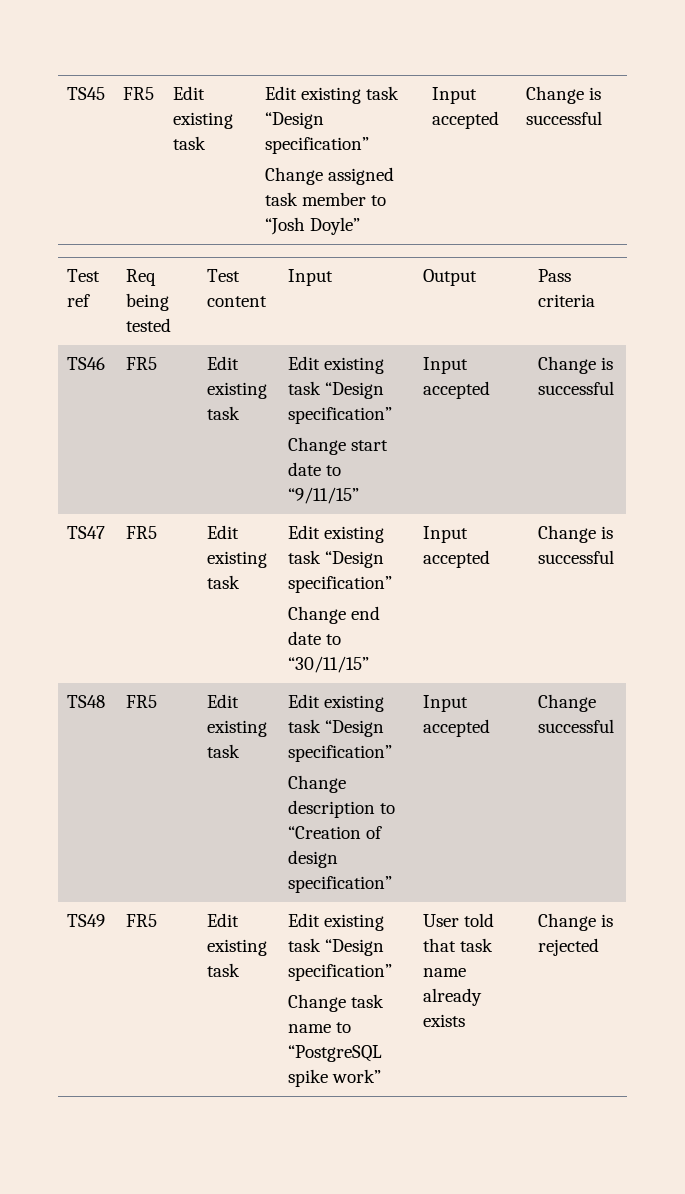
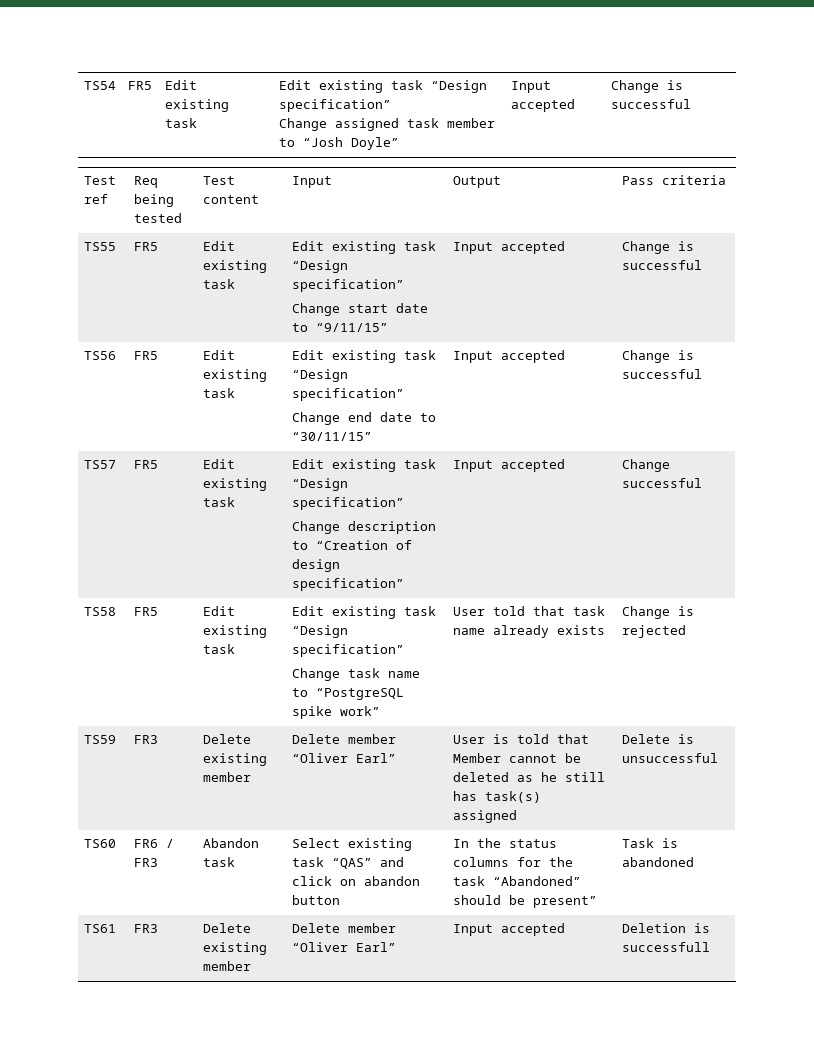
[66,87,105,100] TS45 -> [83,81,116,90] TS54
[66,357,105,370] TS46 -> [83,242,116,251] TS55
[66,526,105,539] TS47 -> [83,351,116,360] TS56
[66,695,105,708] TS48 -> [83,460,116,469] TS57
[66,914,105,927] TS49 -> [83,607,116,616] TS58
(599, 947) none -> [83,735,116,744] [133,735,158,744] [202,734,251,744] [202,753,267,766] [202,772,251,782] [291,734,396,744] [291,753,396,763] [452,734,589,744] [452,753,581,763] [452,772,605,782] [452,791,541,803] [452,810,517,823] [621,734,694,744] [621,753,718,763] [83,839,116,848] [133,839,174,848] [133,858,158,867] [202,838,259,848] [202,857,235,867] [291,838,412,851] [291,857,404,869] [291,876,420,886] [291,895,340,905] [452,838,557,848] [452,857,573,867] [452,876,581,886] [452,895,597,908] [621,838,678,848] [621,857,694,867] [83,924,116,933] [133,924,158,933] [202,923,251,933] [202,942,267,955] [202,961,251,971] [291,923,396,933] [291,942,396,952] [452,923,565,936] [621,923,710,933] [621,942,710,952] // TS59 | FR3 | Delete existing member | Delete member “Oliver Earl” | User is told that Member cannot be deleted as he still has task(s) assigned | Delete is unsuccessful // TS60 | FR6 / FR3 | Abandon task | Select existing task “QAS” and click on abandon button | In the status columns for the task “Abandoned” should be present” | Task is abandoned // TS61 | FR3 | Delete existing member | Delete member “Oliver Earl” | Input accepted | Deletion is successfull

